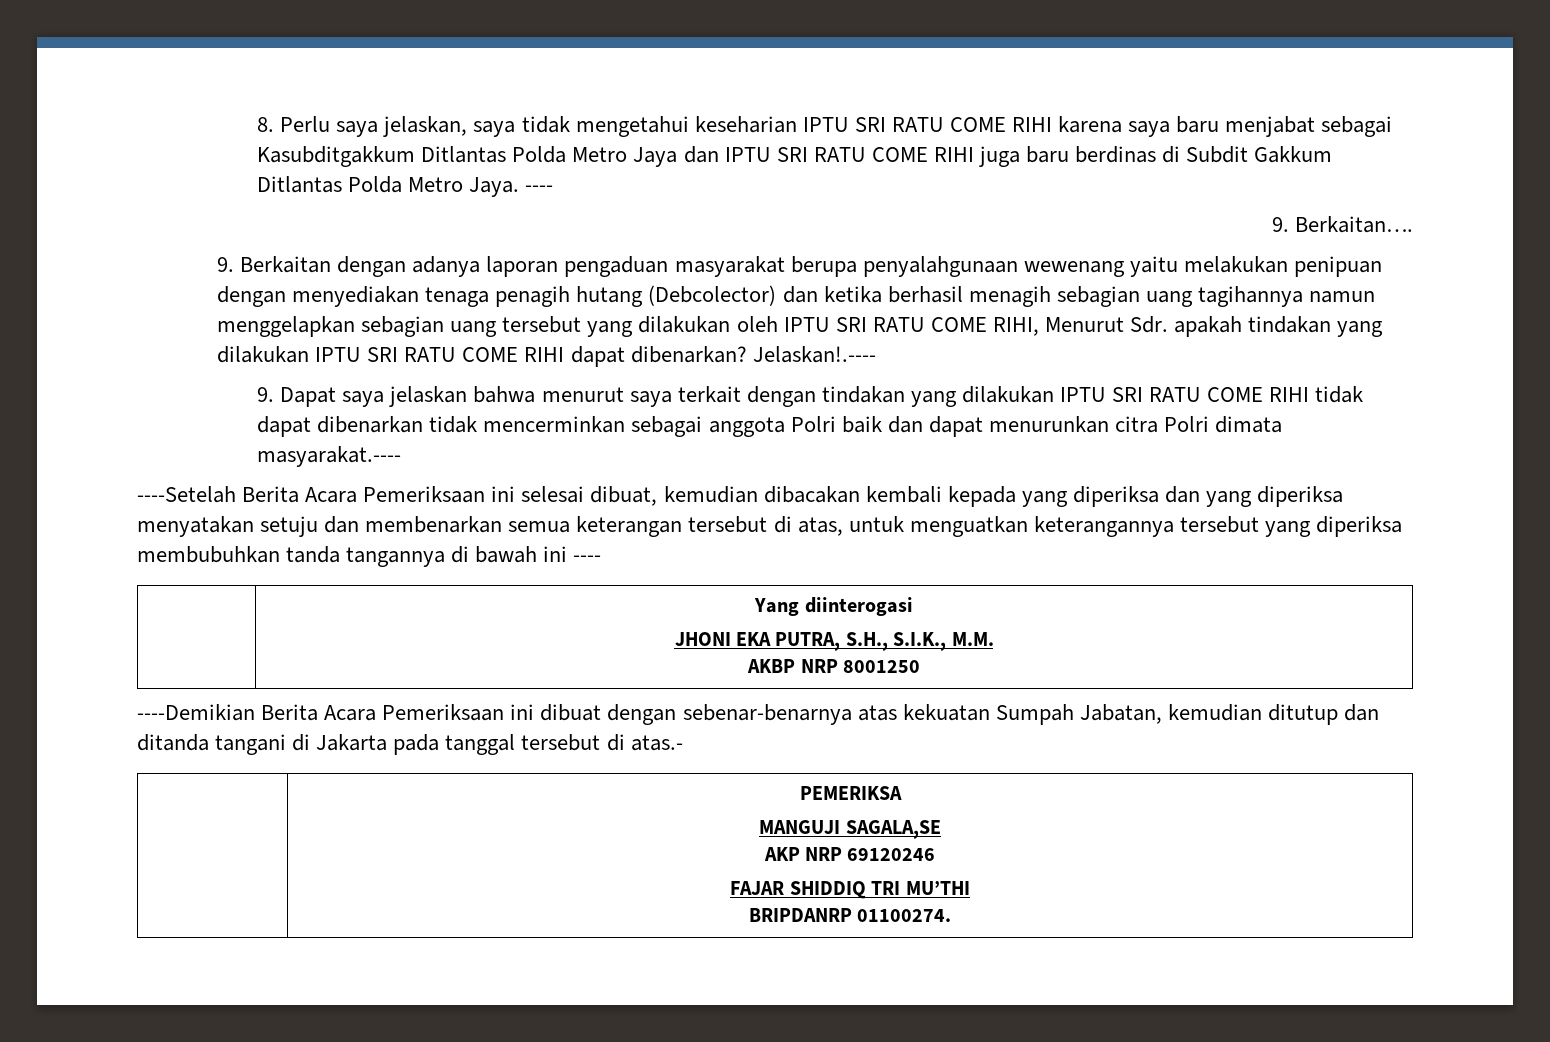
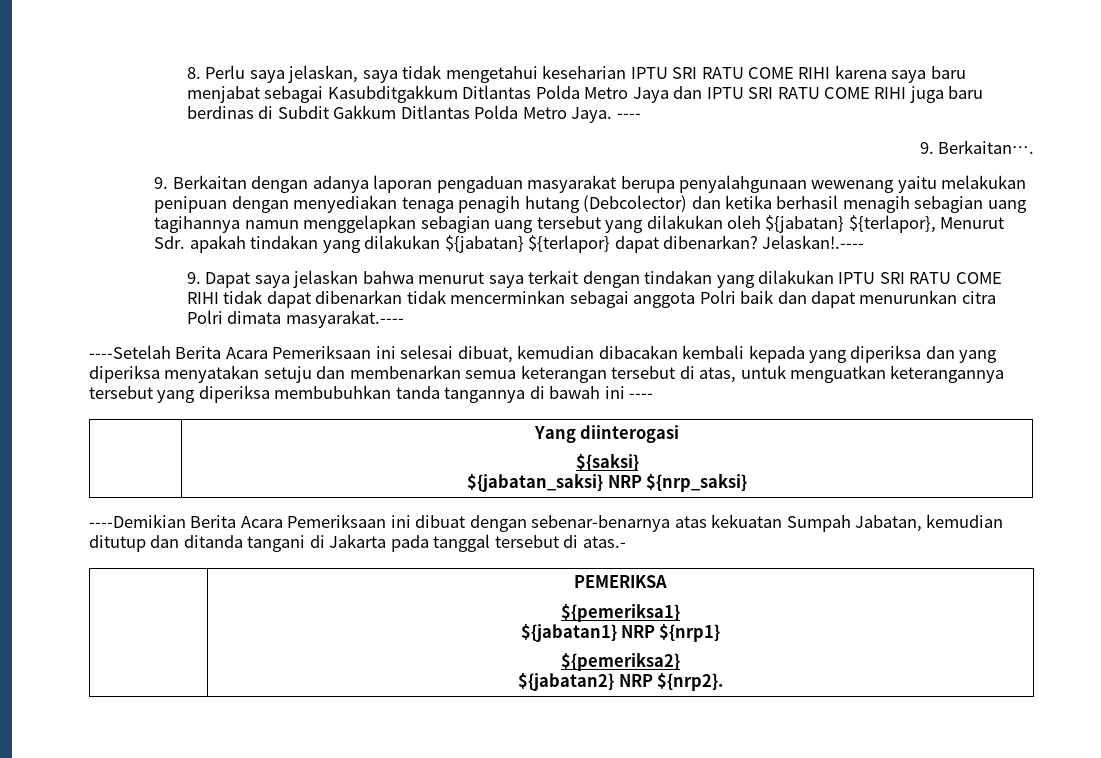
[783,317,1039,336] IPTU SRI RATU COME RIHI, -> [765,215,936,233] ${jabatan} ${terlapor},
[315,347,565,362] IPTU SRI RATU COME RIHI -> [444,235,611,253] ${jabatan} ${terlapor}
[674,632,994,651] [747,659,920,673] JHONI EKA PUTRA, S.H., S.I.K., M.M. // AKBP NRP 8001250 -> [575,454,639,471] [467,474,747,492] ${saksi} // ${jabatan_saksi} NRP ${nrp_saksi}
[759,820,941,839] [763,847,936,861] [730,881,970,899] [748,908,952,922] MANGUJI SAGALA,SE // AKP NRP 69120246 // FAJAR SHIDDIQ TRI MU’THI // BRIPDANRP 01100274. -> [561,604,680,622] [520,624,721,642] [561,653,680,671] [518,673,723,691] ${pemeriksa1} // ${jabatan1} NRP ${nrp1} // ${pemeriksa2} // ${jabatan2} NRP ${nrp2}.

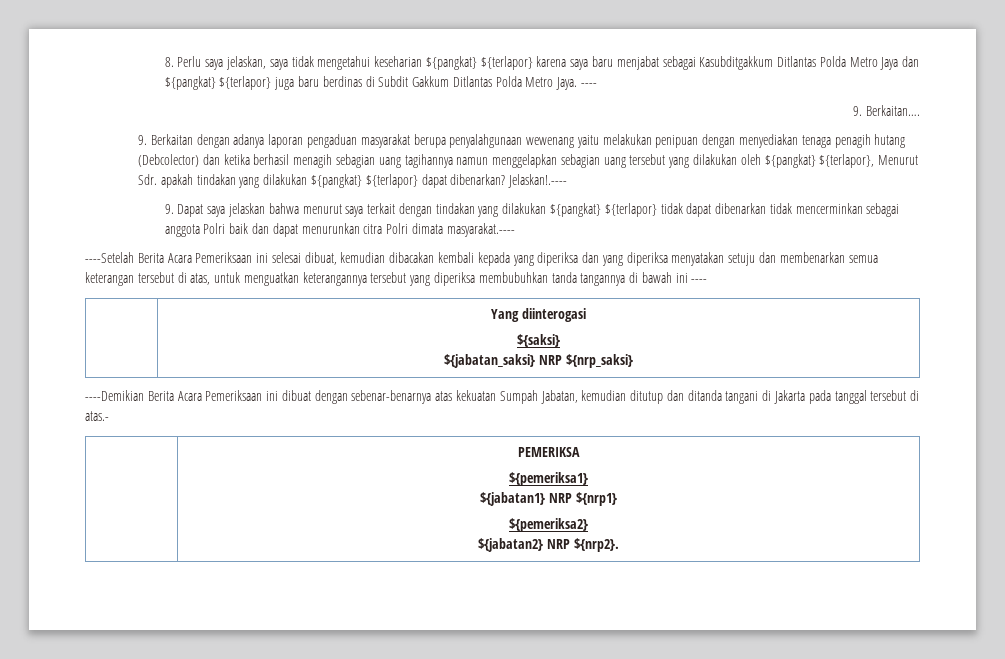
[630,67,831,79] IPTU SRI RATU COME RIHI -> [425,56,533,70] ${pangkat} ${terlapor}
[706,87,907,99] IPTU SRI RATU COME RIHI -> [164,76,272,90] ${pangkat} ${terlapor}
[765,215,845,233] ${jabatan} -> [764,154,816,168] ${pangkat}
[444,235,524,253] ${jabatan} -> [310,174,362,188] ${pangkat}
[838,272,1002,284] [187,292,220,304] IPTU SRI RATU COME RIHI -> [549,203,657,217] ${pangkat} ${terlapor}

